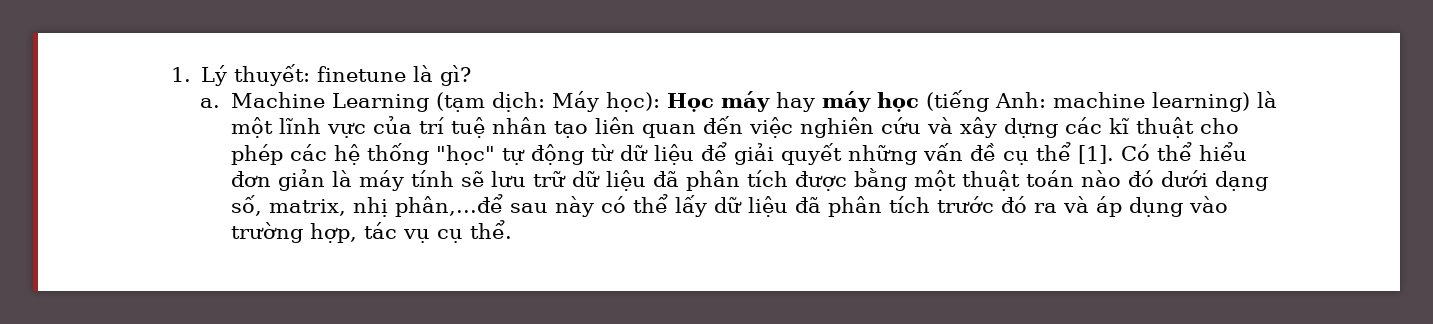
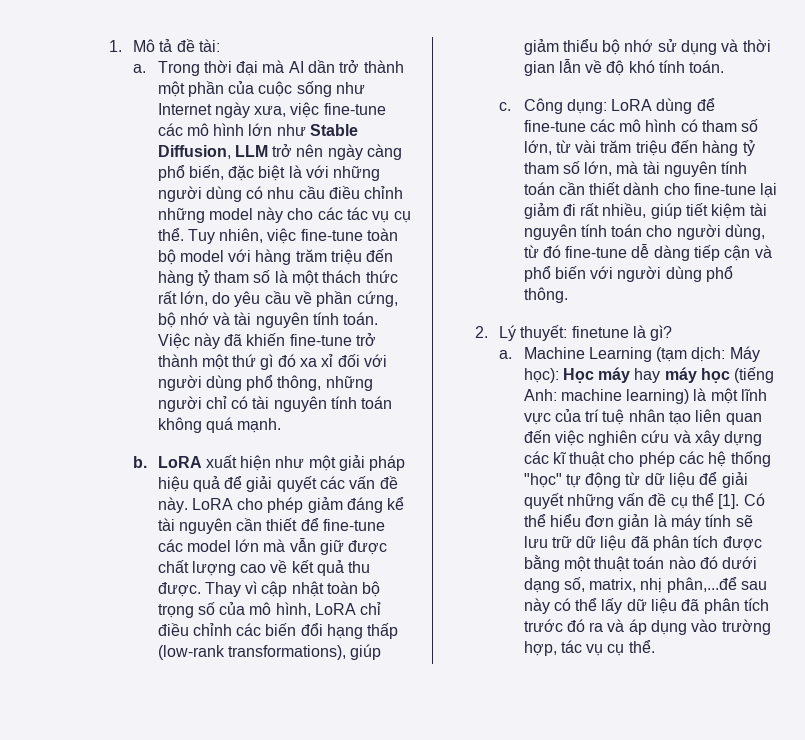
(191, 74) none -> [133,39,220,52] [133,60,404,76] [157,81,366,97] [157,102,386,118] [157,123,359,136] [157,144,403,160] [157,165,381,181] [157,186,404,202] [157,207,411,223] [157,228,399,244] [157,249,394,265] [157,270,398,286] [157,291,398,307] [157,312,379,328] [157,333,377,349] [157,354,388,370] [157,375,373,391] [157,396,393,412] [157,417,282,433] [133,455,406,471] [157,476,398,492] [157,497,405,513] [157,518,386,534] [157,538,388,555] [157,560,371,576] [157,581,381,597] [157,602,382,618] [157,623,399,639] [157,644,382,660] [523,39,771,55] [523,59,725,76] [499,98,715,114] [523,119,759,132] [523,140,755,156] [523,161,748,177] [523,182,778,198] [523,203,767,219] [523,224,766,240] [523,244,772,261] [523,266,734,282] [523,287,568,303] [474,326,488,338] Mô tả đề tài: // a. Trong thời đại mà AI dần trở thành một phần của cuộc sống như Internet ngày xưa, việc fine-tune các mô hình lớn như Stable Diffusion, LLM trở nên ngày càng phổ biến, đặc biệt là với những người dùng có nhu cầu điều chỉnh những model này cho các tác vụ cụ thể. Tuy nhiên, việc fine-tune toàn bộ model với hàng trăm triệu đến hàng tỷ tham số là một thách thức rất lớn, do yêu cầu về phần cứng, bộ nhớ và tài nguyên tính toán. Việc này đã khiến fine-tune trở thành một thứ gì đó xa xỉ đối với người dùng phổ thông, những người chỉ có tài nguyên tính toán không quá mạnh. // b. LoRA xuất hiện như một giải pháp hiệu quả để giải quyết các vấn đề này. LoRA cho phép giảm đáng kể tài nguyên cần thiết để fine-tune các model lớn mà vẫn giữ được chất lượng cao về kết quả thu được. Thay vì cập nhật toàn bộ trọng số của mô hình, LoRA chỉ điều chỉnh các biến đổi hạng thấp (low-rank transformations), giúp giảm thiểu bộ nhớ sử dụng và thời gian lẫn về độ khó tính toán. // c. Công dụng: LoRA dùng để fine-tune các mô hình có tham số lớn, từ vài trăm triệu đến hàng tỷ tham số lớn, mà tài nguyên tính toán cần thiết dành cho fine-tune lại giảm đi rất nhiều, giúp tiết kiệm tài nguyên tính toán cho người dùng, từ đó fine-tune dễ dàng tiếp cận và phổ biến với người dùng phổ thông. // 2.

